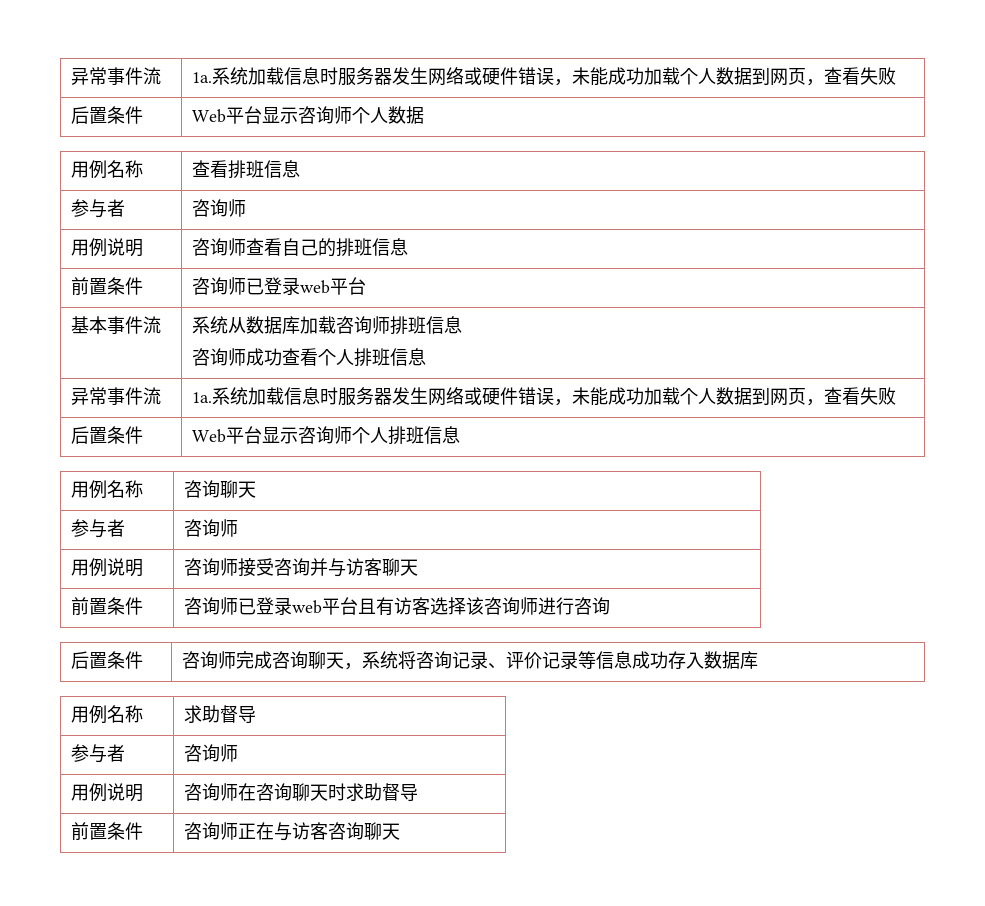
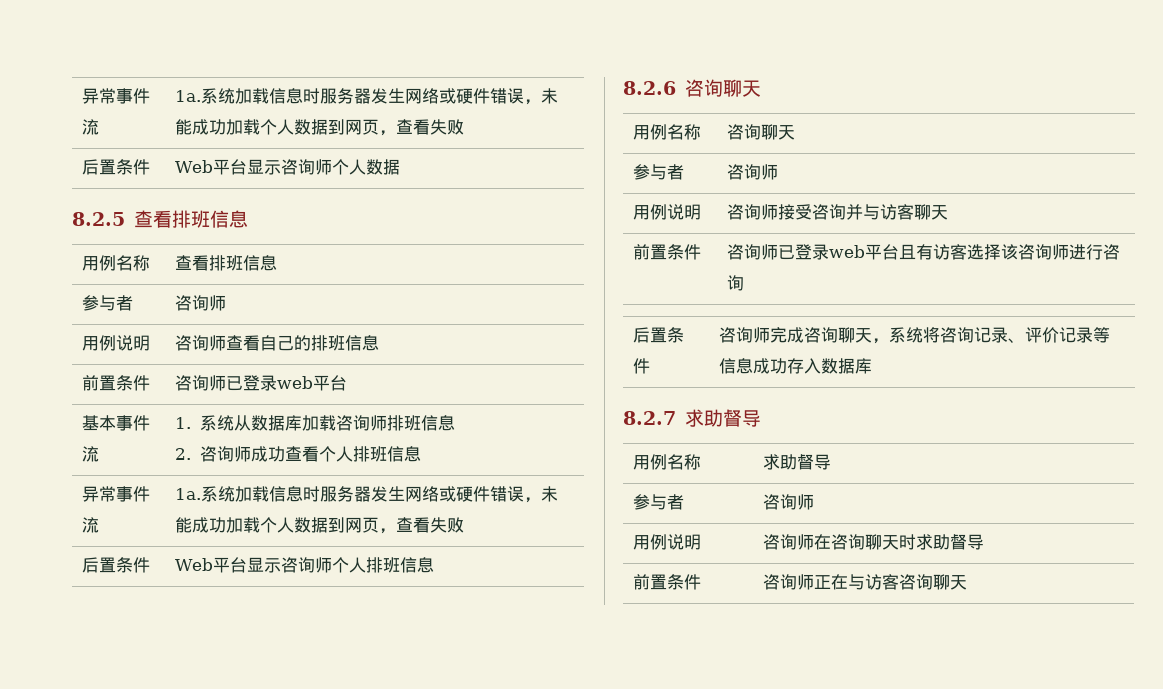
(424, 115) none -> [72,210,248,228] // 8.2.5查看排班信息
(161, 325) none -> [175,417,192,429] 1.
(462, 325) none -> [175,448,192,460] 2.
(460, 435) none -> [623,79,761,97] // 8.2.6咨询聊天
(758, 660) none -> [623,409,761,427] // 8.2.7求助督导

